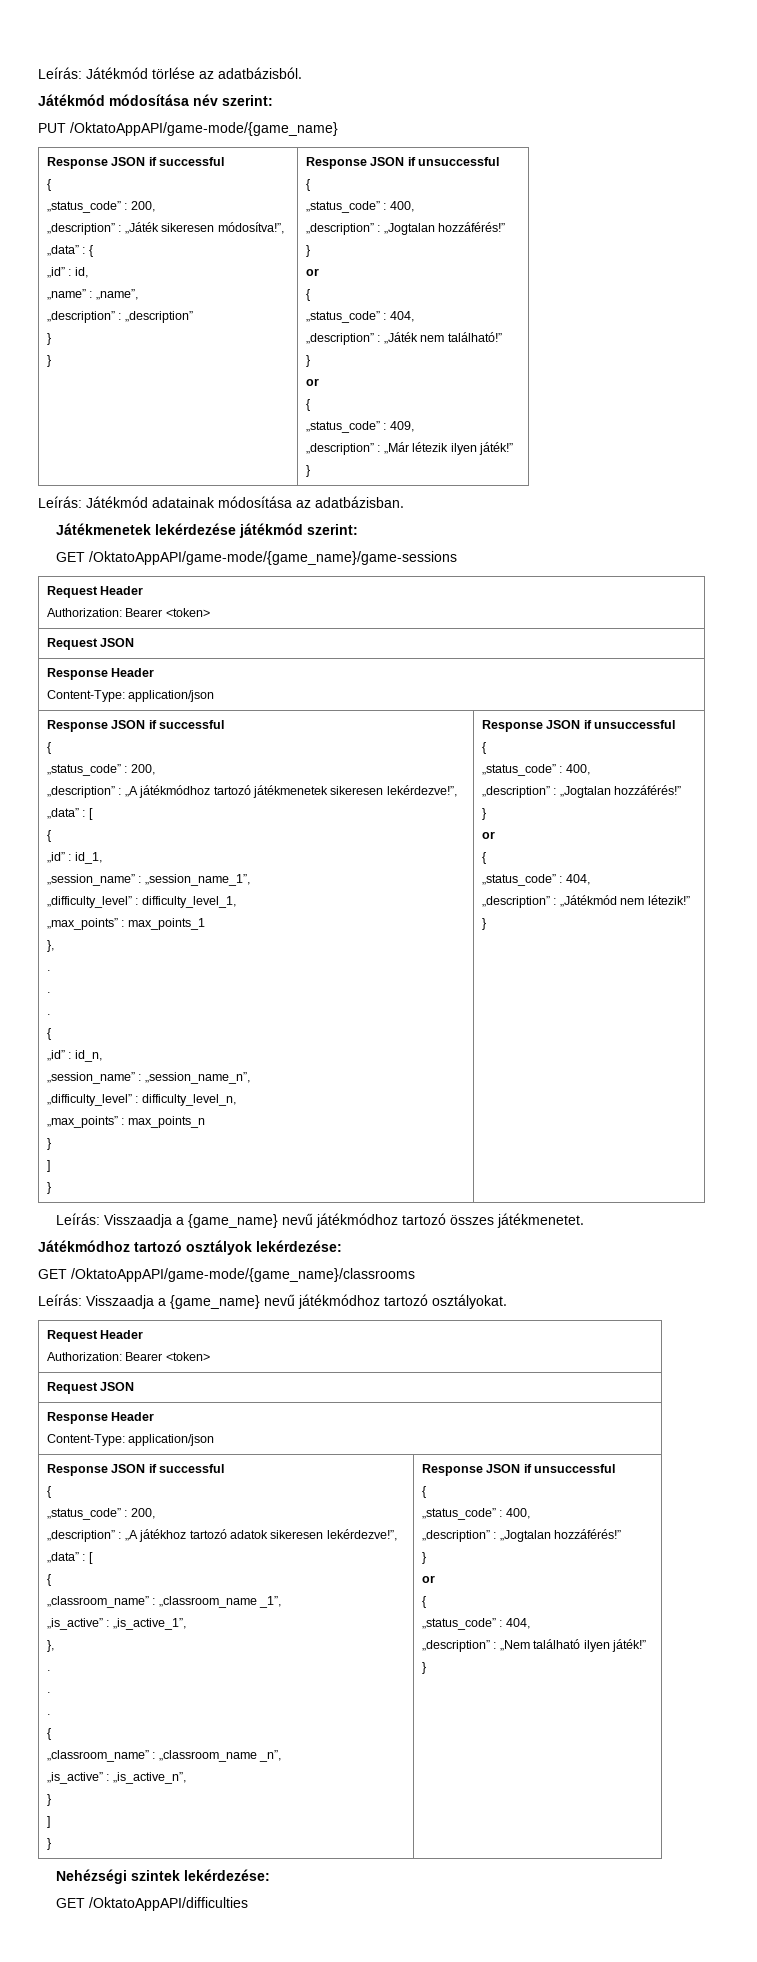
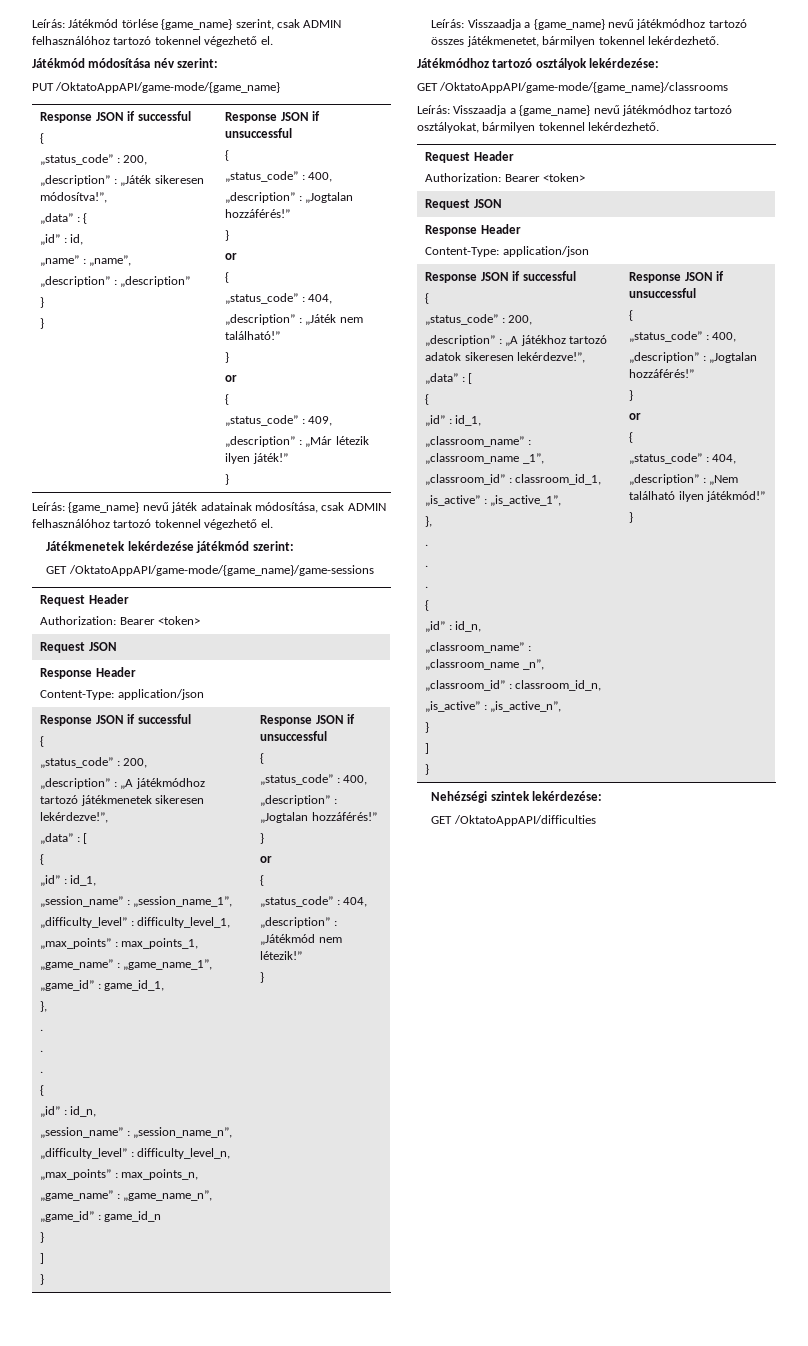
[199,67,302,79] az adatbázisból. -> [161,19,342,30] [32,36,273,47] {game_name} szerint, csak ADMIN felhasználóhoz tartozó tokennel végezhető el.
[86,496,404,508] Játékmód adatainak módosítása az adatbázisban. -> [68,502,386,513] [32,519,273,530] {game_name} nevű játék adatainak módosítása, csak ADMIN felhasználóhoz tartozó tokennel végezhető el.
[127,918,205,930] max_points_1 -> [121,938,199,949] [40,959,213,970] [40,980,165,991] max_points_1, // „game_name” : „game_name_1”, // „game_id” : game_id_1,
[127,1116,205,1128] max_points_n -> [121,1169,199,1180] [40,1190,213,1201] [40,1211,162,1222] max_points_n, // „game_name” : „game_name_n”, // „game_id” : game_id_n
[496,1213,584,1228] játékmenetet. -> [466,36,719,47] játékmenetet, bármilyen tokennel lekérdezhető.
[432,1294,507,1309] osztályokat. -> [417,122,660,133] osztályokat, bármilyen tokennel lekérdezhető.
(52, 1580) none -> [425,415,482,426] // „id” : id_1,
(282, 1602) none -> [425,474,602,485] // „classroom_id” : classroom_id_1,
(52, 1734) none -> [425,621,482,632] // „id” : id_n,
(282, 1756) none -> [425,680,602,691] // „classroom_id” : classroom_id_n,
[611,1639,646,1652] játék!” -> [706,491,766,502] játékmód!”

